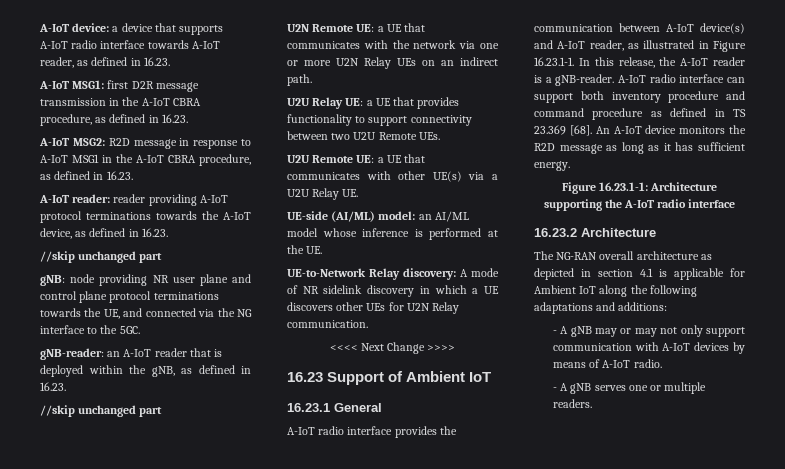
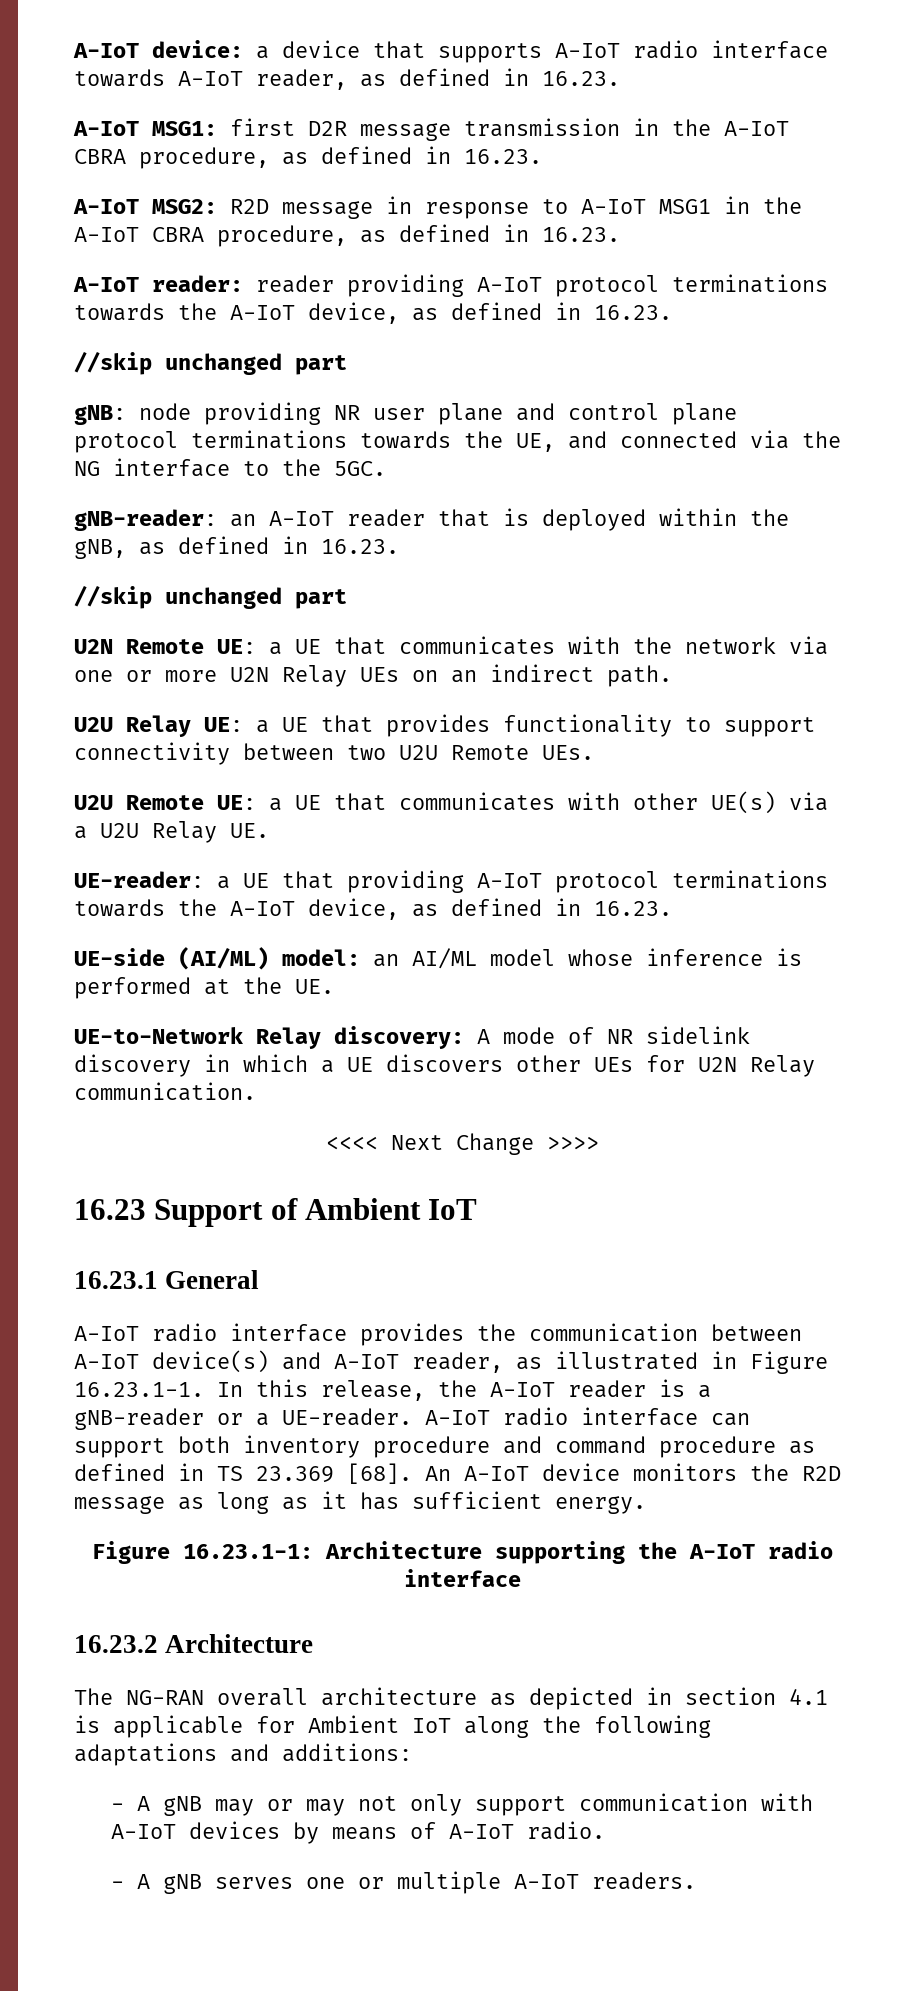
(359, 193) none -> [74,870,828,893] [74,898,672,920] // UE-reader: a UE that providing A-IoT protocol terminations towards the A-IoT device, as defined in 16.23.
[555,74,615,86] gNB-reader. -> [74,1408,412,1430] gNB-reader or a UE-reader.
(707, 388) none -> [513,1874,579,1889] A-IoT

